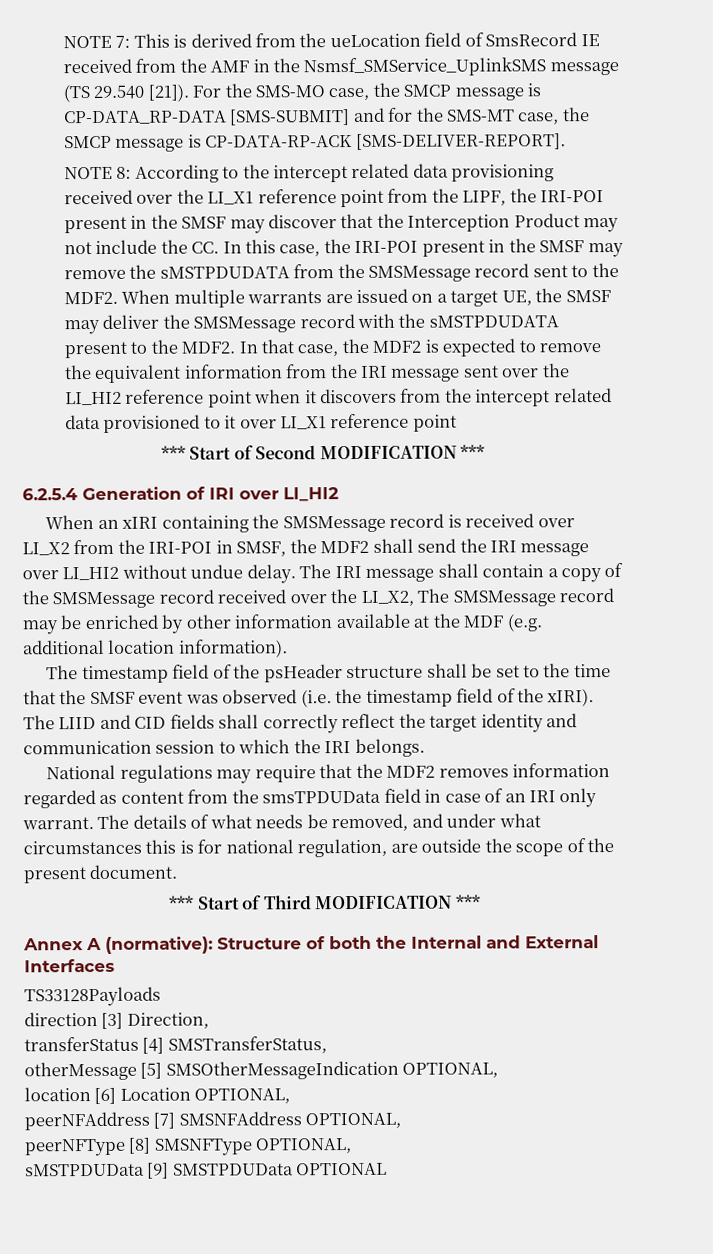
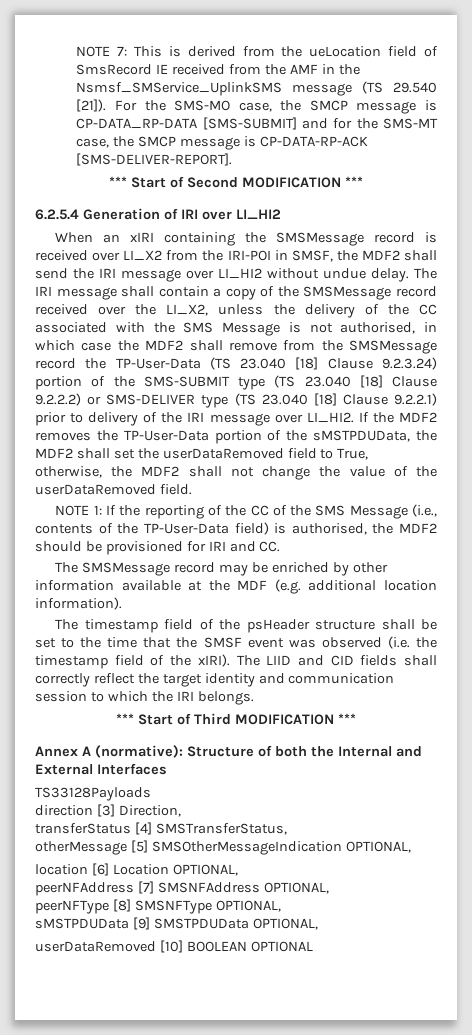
[63,163,555,183] [63,188,605,208] [63,213,620,234] [63,238,624,258] [63,262,619,282] [63,288,611,308] [63,313,559,335] [63,338,602,359] [63,363,570,384] [64,388,612,408] [64,413,457,433] // NOTE 8: According to the intercept related data provisioning received over the LI_X1 reference point from the LIPF, the IRI-POI present in the SMSF may discover that the Interception Product may not include the CC. In this case, the IRI-POI present in the SMSF may remove the sMSTPDUDATA from the SMSMessage record sent to the MDF2. When multiple warrants are issued on a target UE, the SMSF may deliver the SMSMessage record with the sMSTPDUDATA present to the MDF2. In that case, the MDF2 is expected to remove the equivalent information from the IRI message sent over the LI_HI2 reference point when it discovers from the intercept related data provisioned to it over LI_X1 reference point -> (233, 159) none
(414, 598) none -> [218,304,437,318] [35,322,437,336] [35,340,437,354] [35,357,437,370] [35,375,437,390] [35,393,437,408] [35,412,437,426] [35,430,437,444] [35,448,369,460] [35,466,438,480] [35,484,192,495] [55,504,438,519] [35,522,437,535] [35,541,281,555] unless the delivery of the CC associated with the SMS Message is not authorised, in which case the MDF2 shall remove from the SMSMessage record the TP-User-Data (TS 23.040 [18] Clause 9.2.3.24) portion of the SMS-SUBMIT type (TS 23.040 [18] Clause 9.2.2.2) or SMS-DELIVER type (TS 23.040 [18] Clause 9.2.2.1) prior to delivery of the IRI message over LI_HI2. If the MDF2 removes the TP-User-Data portion of the sMSTPDUData, the MDF2 shall set the userDataRemoved field to True, otherwise, the MDF2 shall not change the value of the userDataRemoved field. // NOTE 1: If the reporting of the CC of the SMS Message (i.e., contents of the TP-User-Data field) is authorised, the MDF2 should be provisioned for IRI and CC. //
[46,763,611,784] [23,788,598,809] [22,813,541,832] [23,838,615,858] [23,864,178,884] // National regulations may require that the MDF2 removes information regarded as content from the smsTPDUData field in case of an IRI only warrant. The details of what needs be removed, and under what circumstances this is for national regulation, are outside the scope of the present document. -> (254, 698) none
(294, 1169) none -> [252,918,318,930] [35,940,247,953] OPTIONAL, // userDataRemoved [10] BOOLEAN

